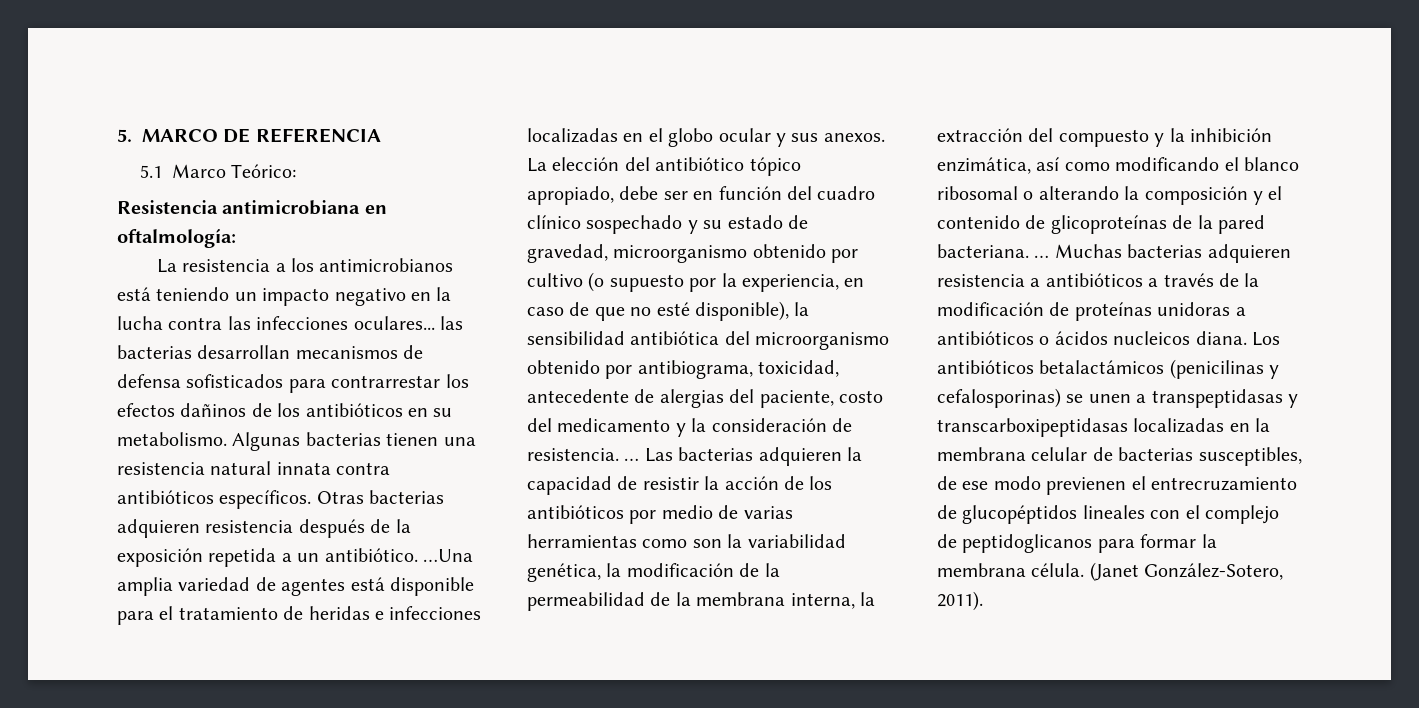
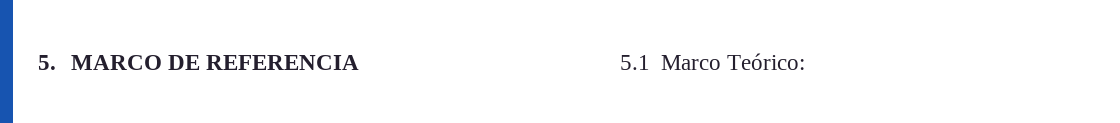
[117,200,387,215] [117,229,236,248] [156,258,454,273] [117,287,452,306] [117,316,463,330] [117,345,424,359] [117,374,469,393] [117,403,453,417] [117,432,476,451] [117,461,391,475] [117,490,445,509] [117,519,411,538] [117,548,473,567] [117,577,474,596] [117,606,482,625] [527,128,885,147] [527,157,801,176] [527,186,876,205] [527,215,808,234] [527,244,859,263] [527,272,865,292] [527,301,810,321] [527,331,890,350] [527,360,840,379] [527,389,883,408] [527,418,852,437] [527,447,862,466] [527,476,833,495] [527,505,793,524] [527,534,846,548] [527,563,780,582] [527,592,875,611] [937,128,1272,147] [937,157,1299,174] [937,186,1283,205] [937,215,1265,234] [937,244,1291,263] [937,273,1260,287] [937,302,1246,321] [937,331,1280,346] [937,359,1280,379] [937,388,1298,408] [937,418,1271,437] [937,447,1302,466] [937,476,1297,495] [937,505,1279,524] [937,534,1217,553] [937,562,1284,582] [937,591,983,611] // Resistencia antimicrobiana en oftalmología: // La resistencia a los antimicrobianos está teniendo un impacto negativo en la lucha contra las infecciones oculares... las bacterias desarrollan mecanismos de defensa sofisticados para contrarrestar los efectos dañinos de los antibióticos en su metabolismo. Algunas bacterias tienen una resistencia natural innata contra antibióticos específicos. Otras bacterias adquieren resistencia después de la exposición repetida a un antibiótico. …Una amplia variedad de agentes está disponible para el tratamiento de heridas e infecciones localizadas en el globo ocular y sus anexos. La elección del antibiótico tópico apropiado, debe ser en función del cuadro clínico sospechado y su estado de gravedad, microorganismo obtenido por cultivo (o supuesto por la experiencia, en caso de que no esté disponible), la sensibilidad antibiótica del microorganismo obtenido por antibiograma, toxicidad, antecedente de alergias del paciente, costo del medicamento y la consideración de resistencia. … Las bacterias adquieren la capacidad de resistir la acción de los antibióticos por medio de varias herramientas como son la variabilidad genética, la modificación de la permeabilidad de la membrana interna, la extracción del compuesto y la inhibición enzimática, así como modificando el blanco ribosomal o alterando la composición y el contenido de glicoproteínas de la pared bacteriana. … Muchas bacterias adquieren resistencia a antibióticos a través de la modificación de proteínas unidoras a antibióticos o ácidos nucleicos diana. Los antibióticos betalactámicos (penicilinas y cefalosporinas) se unen a transpeptidasas y transcarboxipeptidasas localizadas en la membrana celular de bacterias susceptibles, de ese modo previenen el entrecruzamiento de glucopéptidos lineales con el complejo de peptidoglicanos para formar la membrana célula. (Janet González-Sotero, 2011). -> (806, 61) none

